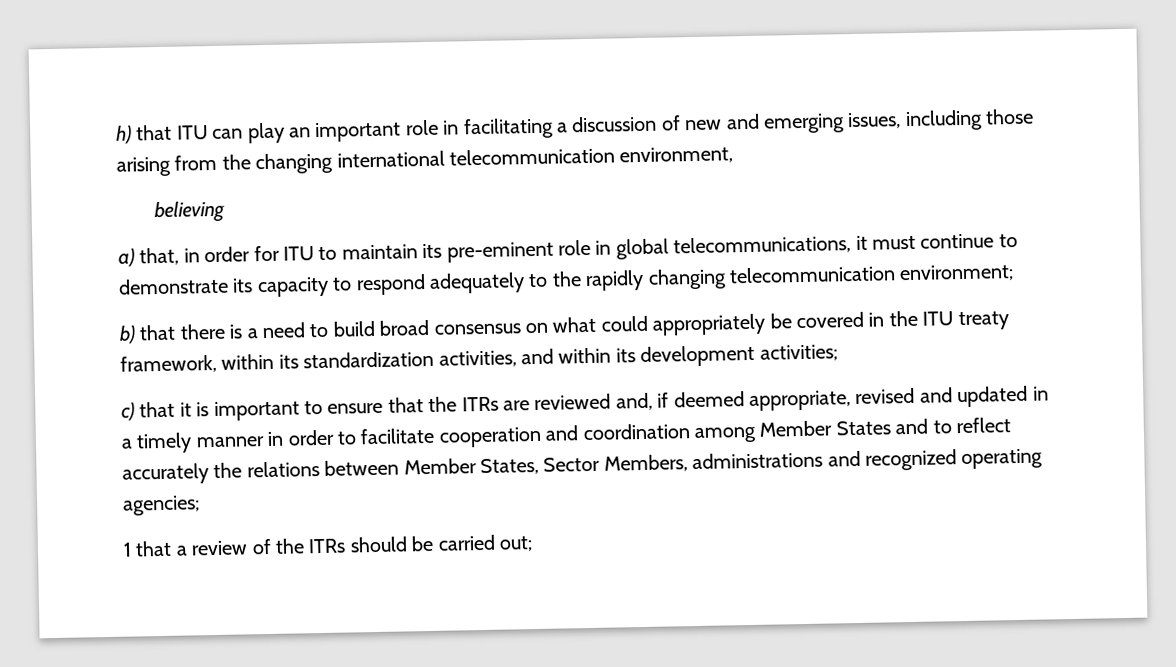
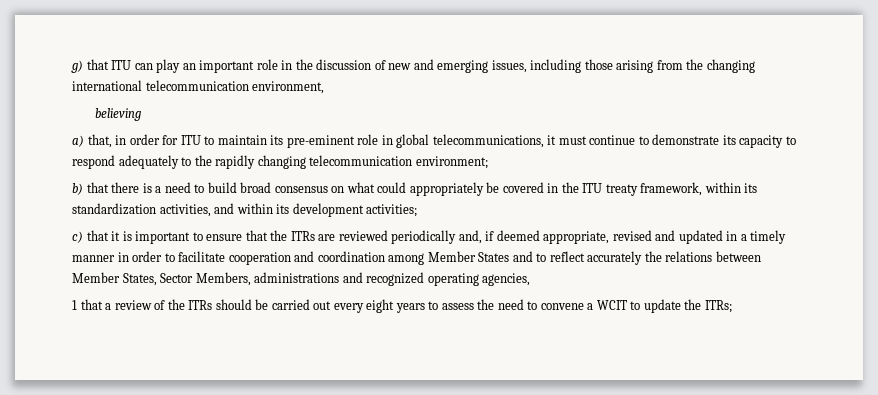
[116,125,132,144] h) -> [71,60,83,73] g)
[462,117,568,140] facilitating a -> [295,59,313,70] the
(612, 402) none -> [391,230,457,244] periodically
[122,495,200,516] agencies; -> [482,273,531,286] agencies,
[498,536,533,552] out; -> [313,299,732,313] out every eight years to assess the need to convene a WCIT to update the ITRs;

